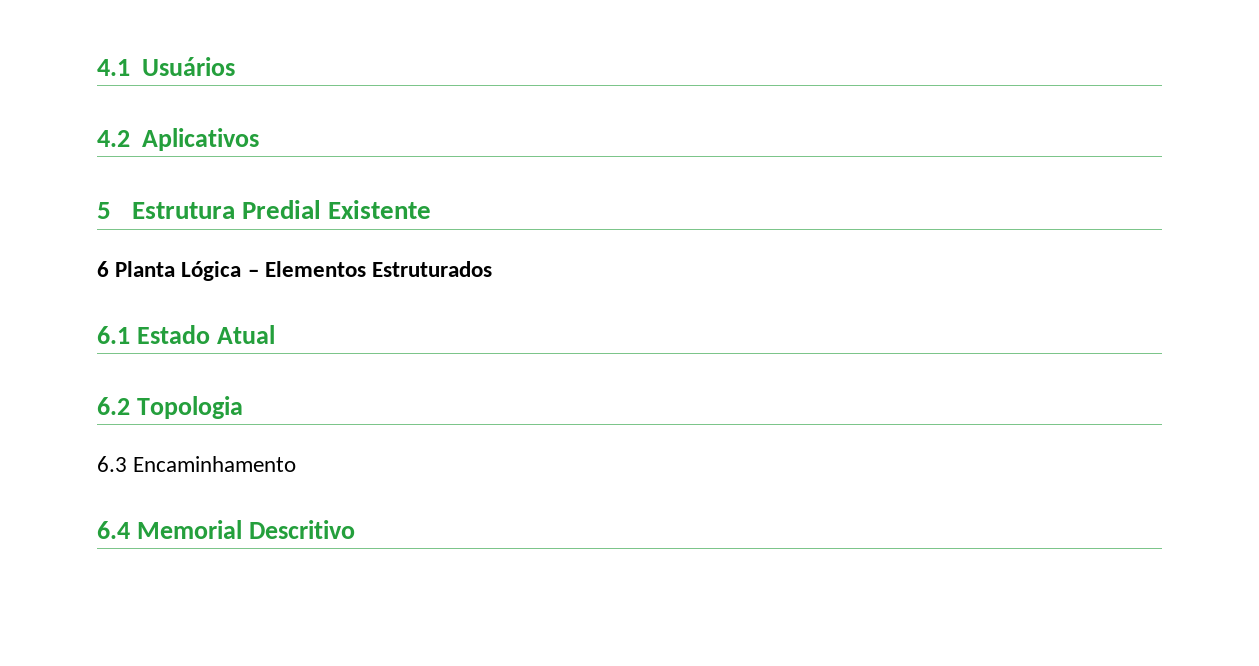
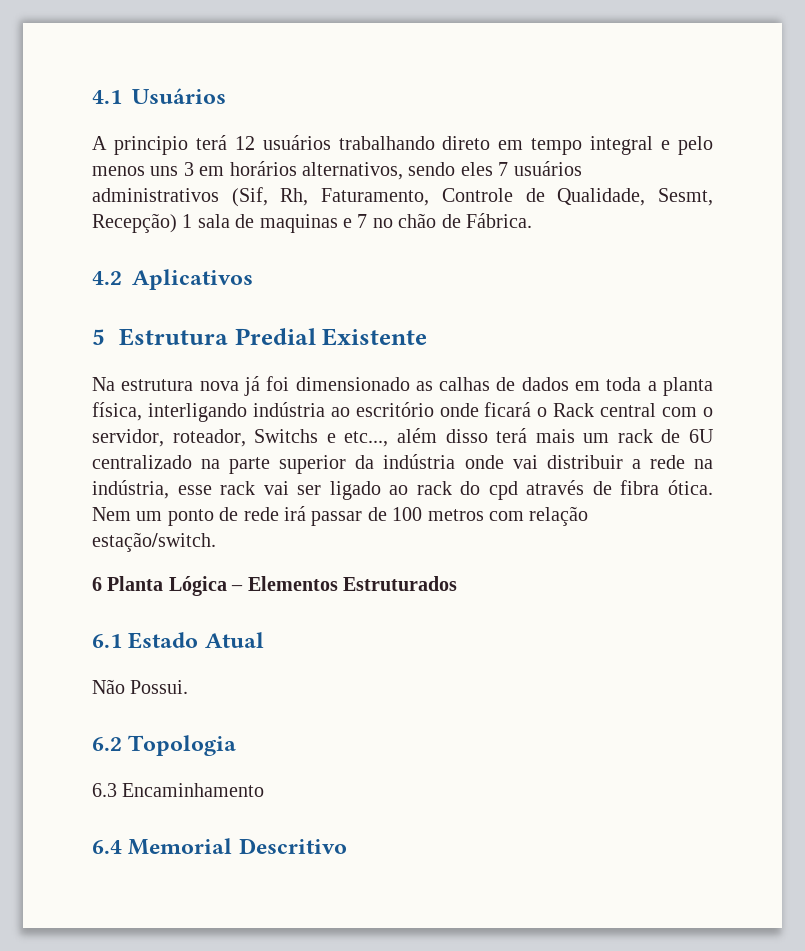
(235, 66) none -> [92,135,713,155] [92,161,582,180] [92,187,713,207] [92,213,532,233] // A principio terá 12 usuários trabalhando direto em tempo integral e pelo menos uns 3 em horários alternativos, sendo eles 7 usuários administrativos (Sif, Rh, Faturamento, Controle de Qualidade, Sesmt, Recepção) 1 sala de maquinas e 7 no chão de Fábrica.
(432, 209) none -> [92,376,713,396] [92,402,714,422] [92,428,715,447] [92,454,714,474] [92,480,714,500] [92,506,589,526] [92,532,216,552] // Na estrutura nova já foi dimensionado as calhas de dados em toda a planta física, interligando indústria ao escritório onde ficará o Rack central com o servidor, roteador, Switchs e etc..., além disso terá mais um rack de 6U centralizado na parte superior da indústria onde vai distribuir a rede na indústria, esse rack vai ser ligado ao rack do cpd através de fibra ótica. Nem um ponto de rede irá passar de 100 metros com relação estação/switch.
(275, 334) none -> [92,679,189,694] // Não Possui.

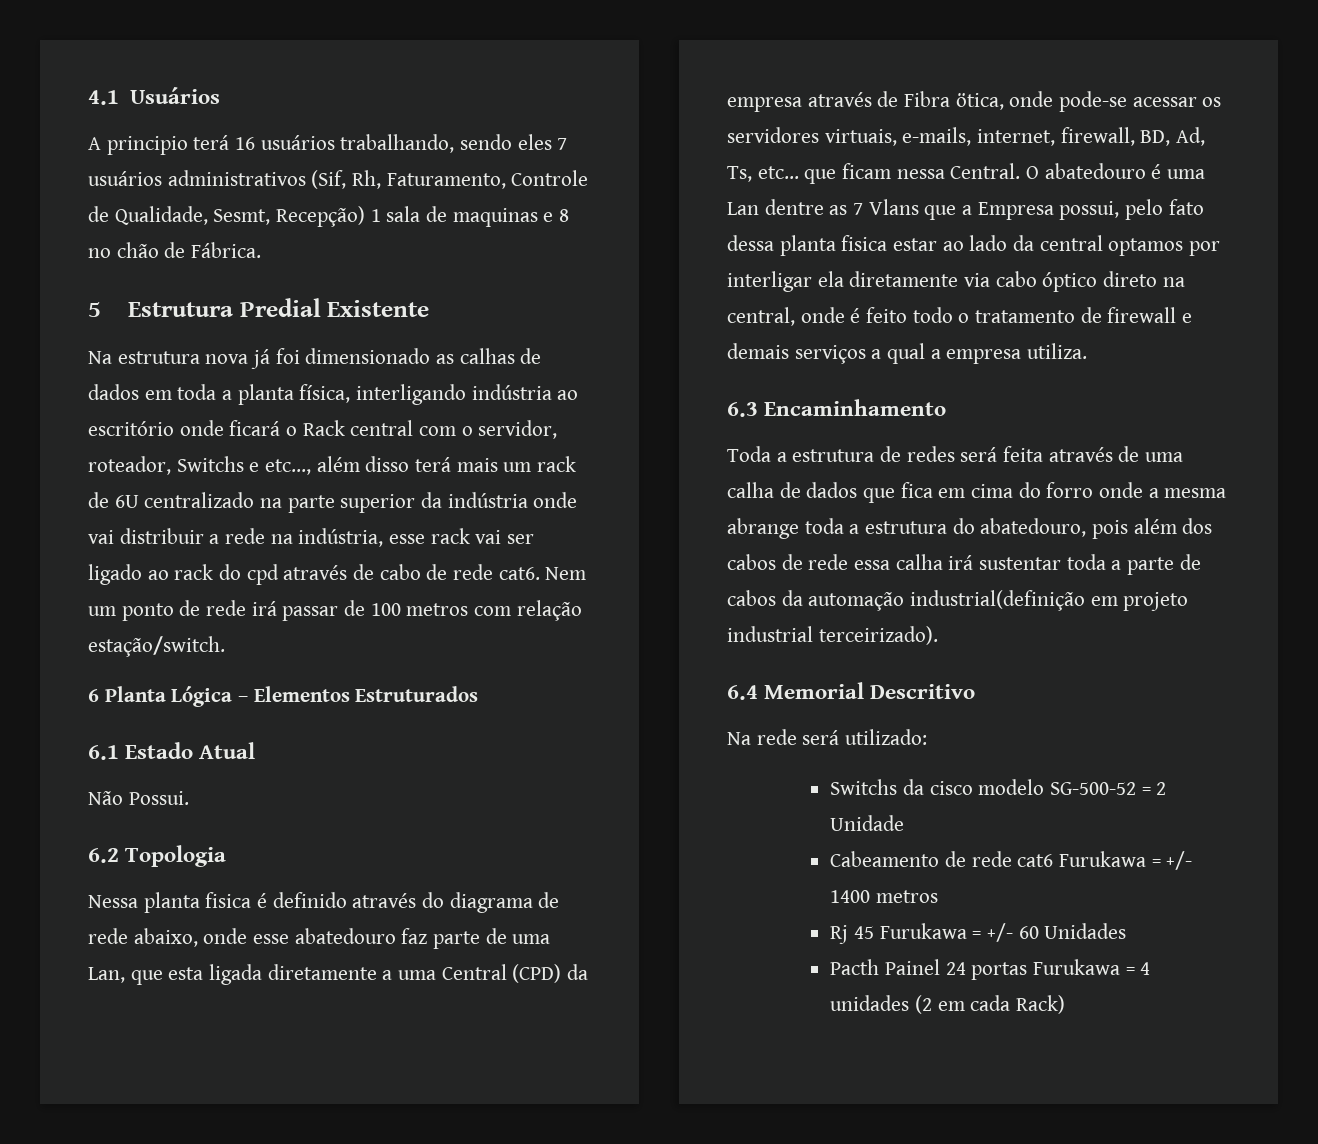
[234,135,713,155] [92,161,403,180] 12 usuários trabalhando direto em tempo integral e pelo menos uns 3 em horários alternativos, -> [235,134,455,153] 16 usuários trabalhando,
[357,214,368,228] 7 -> [559,209,570,222] 8
[92,269,253,290] // 4.2 Aplicativos -> (262, 250) none
[620,480,714,495] fibra ótica. -> [379,564,540,580] cabo de rede cat6.
[92,783,265,797] [92,838,347,855] 6.3 Encaminhamento // 6.4 Memorial Descritivo -> [88,892,560,913] [88,928,551,949] [88,964,589,985] [727,91,1222,112] [727,127,1206,146] [727,163,1206,184] [727,199,1204,220] [727,235,1221,256] [727,271,1185,292] [727,307,1193,326] [727,343,1088,364] [727,399,947,417] [727,446,1184,462] [727,482,1227,503] [727,518,1213,539] [727,554,1201,575] [727,590,1189,611] [727,626,938,645] [727,682,976,700] [727,729,928,745] [830,779,1167,795] [830,815,905,831] [830,851,1193,870] [830,890,938,903] [830,923,1127,944] [830,959,1151,980] [830,995,1065,1014] Nessa planta fisica é definido através do diagrama de rede abaixo, onde esse abatedouro faz parte de uma Lan, que esta ligada diretamente a uma Central (CPD) da empresa através de Fibra ötica, onde pode-se acessar os servidores virtuais, e-mails, internet, firewall, BD, Ad, Ts, etc... que ficam nessa Central. O abatedouro é uma Lan dentre as 7 Vlans que a Empresa possui, pelo fato dessa planta fisica estar ao lado da central optamos por interligar ela diretamente via cabo óptico direto na central, onde é feito todo o tratamento de firewall e demais serviços a qual a empresa utiliza. // 6.3 Encaminhamento // Toda a estrutura de redes será feita através de uma calha de dados que fica em cima do forro onde a mesma abrange toda a estrutura do abatedouro, pois além dos cabos de rede essa calha irá sustentar toda a parte de cabos da automação industrial(definição em projeto industrial terceirizado). // 6.4 Memorial Descritivo // Na rede será utilizado: // Switchs da cisco modelo SG-500-52 = 2 Unidade // Cabeamento de rede cat6 Furukawa = +/- 1400 metros // Rj 45 Furukawa = +/- 60 Unidades // Pacth Painel 24 portas Furukawa = 4 unidades (2 em cada Rack)

